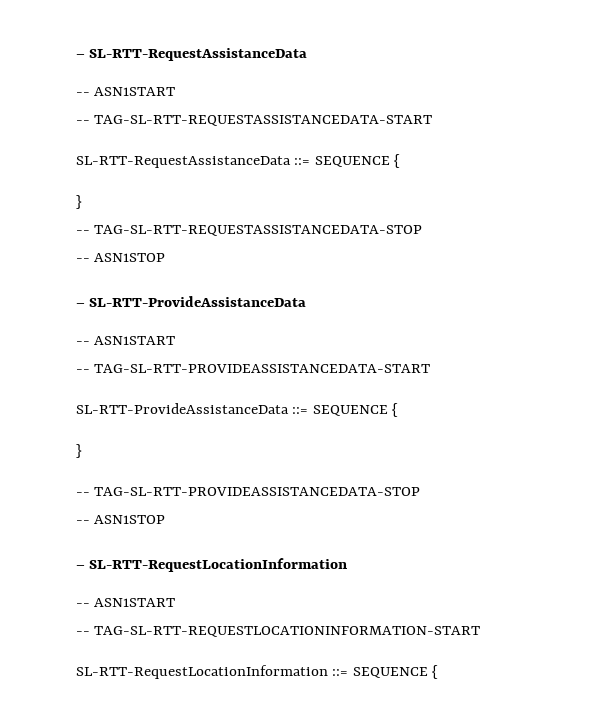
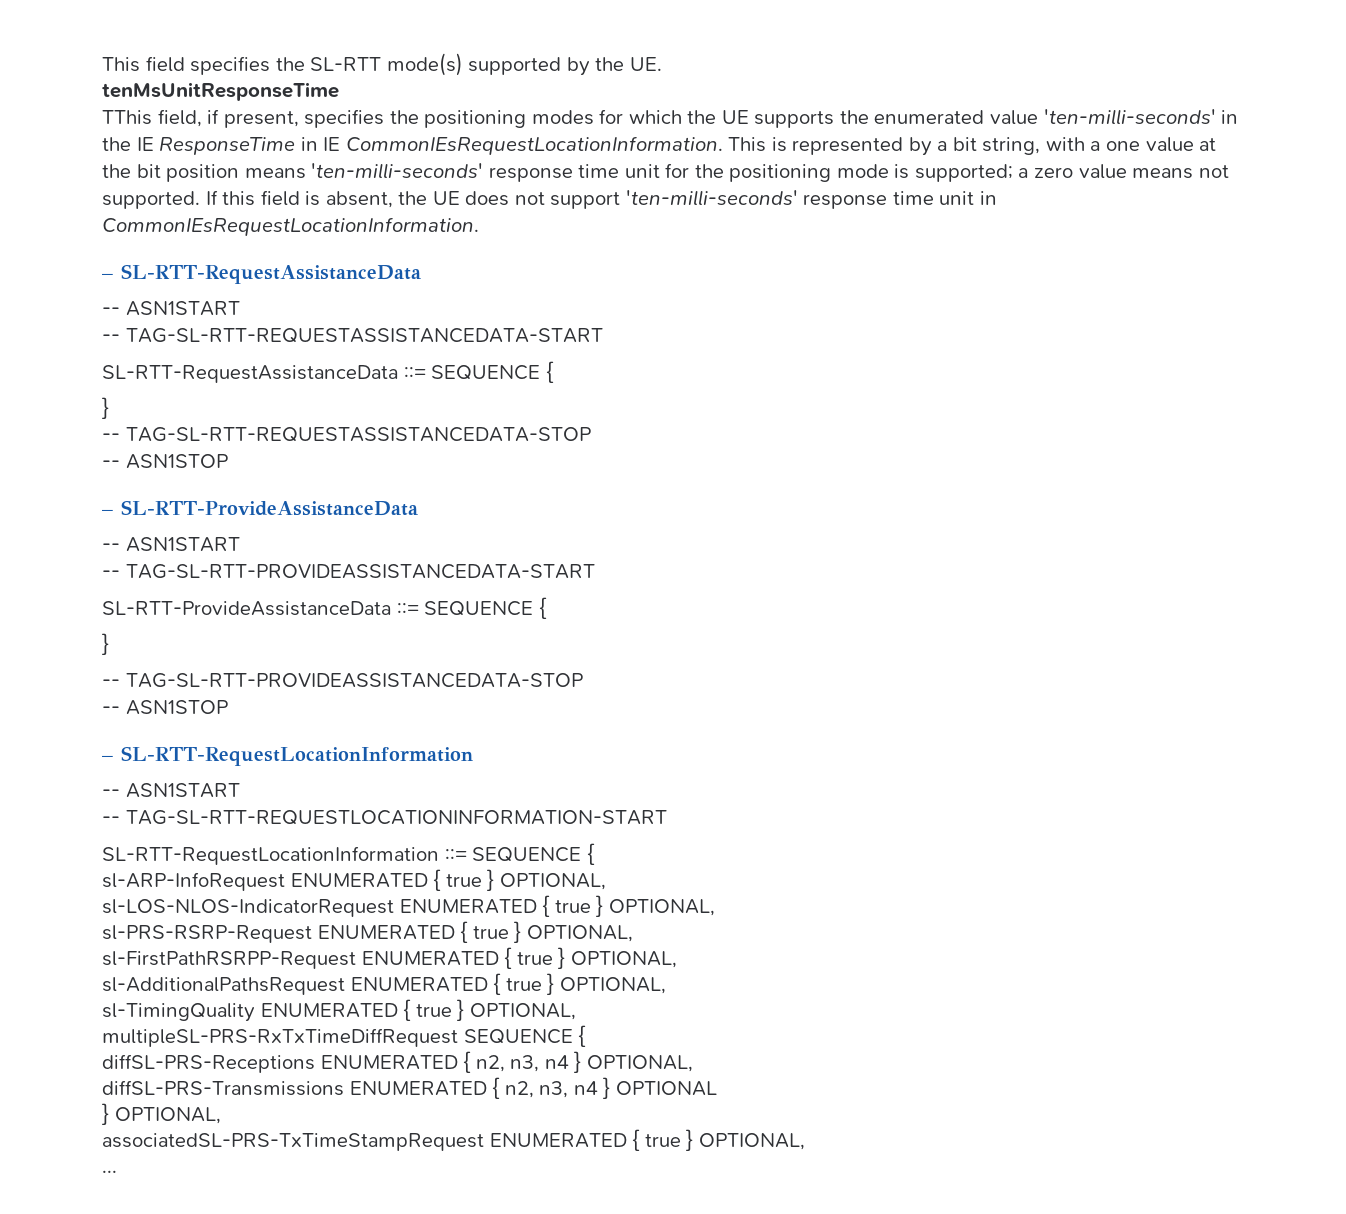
(76, 56) none -> [102,53,662,76] [102,82,339,101] [102,109,1239,128] [102,136,1217,156] [102,163,1229,182] [102,190,998,209] [102,217,479,236] This field specifies the SL-RTT mode(s) supported by the UE. // tenMsUnitResponseTime // TThis field, if present, specifies the positioning modes for which the UE supports the enumerated value 'ten-milli-seconds' in the IE ResponseTime in IE CommonIEsRequestLocationInformation. This is represented by a bit string, with a one value at the bit position means 'ten-milli-seconds' response time unit for the positioning mode is supported; a zero value means not supported. If this field is absent, the UE does not support 'ten-milli-seconds' response time unit in CommonIEsRequestLocationInformation. //
(439, 672) none -> [102,869,606,891] [102,895,715,917] [102,921,633,943] [102,947,677,969] [102,973,666,995] [102,999,576,1022] [102,1025,587,1047] [102,1051,693,1073] [102,1077,717,1099] [102,1103,221,1125] [102,1129,805,1151] [102,1170,117,1173] // sl-ARP-InfoRequest ENUMERATED { true } OPTIONAL, // sl-LOS-NLOS-IndicatorRequest ENUMERATED { true } OPTIONAL, // sl-PRS-RSRP-Request ENUMERATED { true } OPTIONAL, // sl-FirstPathRSRPP-Request ENUMERATED { true } OPTIONAL, // sl-AdditionalPathsRequest ENUMERATED { true } OPTIONAL, // sl-TimingQuality ENUMERATED { true } OPTIONAL, // multipleSL-PRS-RxTxTimeDiffRequest SEQUENCE { // diffSL-PRS-Receptions ENUMERATED { n2, n3, n4 } OPTIONAL, // diffSL-PRS-Transmissions ENUMERATED { n2, n3, n4 } OPTIONAL // } OPTIONAL, // associatedSL-PRS-TxTimeStampRequest ENUMERATED { true } OPTIONAL, // ...

